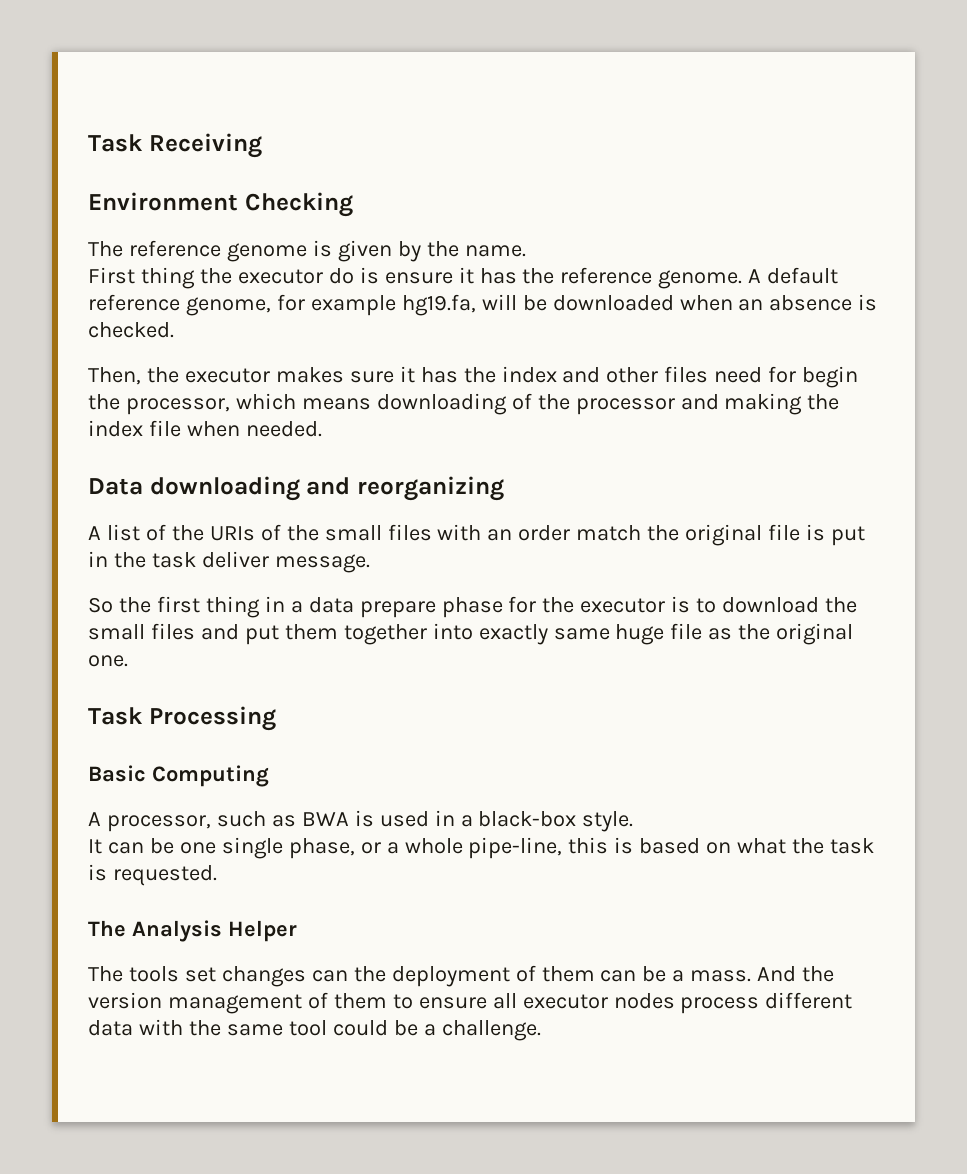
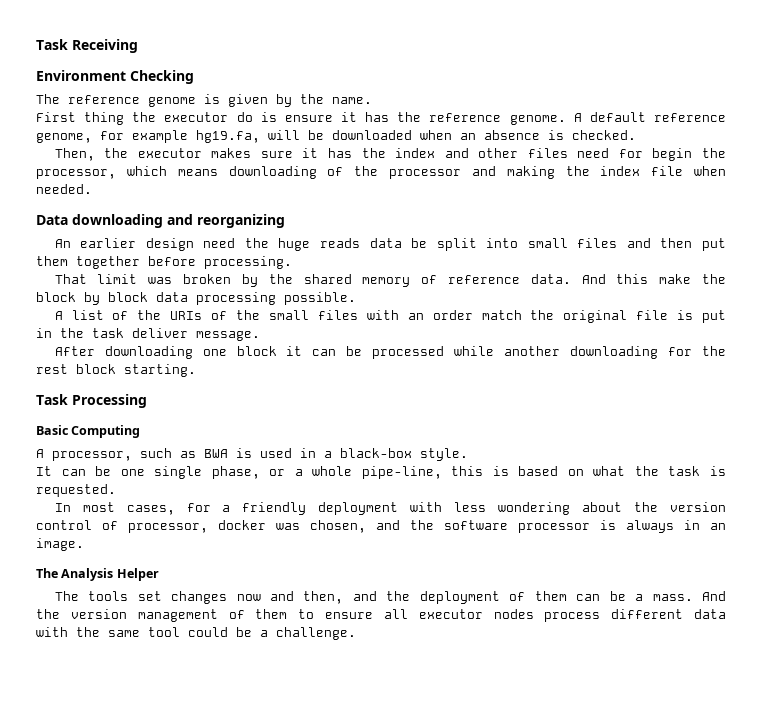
(504, 488) none -> [54,238,726,251] [36,256,292,269] [54,274,726,287] [36,292,356,305] // An earlier design need the huge reads data be split into small files and then put them together before processing. // That limit was broken by the shared memory of reference data. And this make the block by block data processing possible.
[88,596,858,618] [88,623,854,645] [88,655,128,667] So the first thing in a data prepare phase for the executor is to download the small files and put them together into exactly same huge file as the original one. -> [54,346,726,359] [36,364,196,377] After downloading one block it can be processed while another downloading for the rest block starting.
(217, 875) none -> [54,502,726,515] [36,520,726,533] [36,538,84,551] // In most cases, for a friendly deployment with less wondering about the version control of processor, docker was chosen, and the software processor is always in an image.
[311,970,348,982] can -> [236,591,377,604] now and then, and

